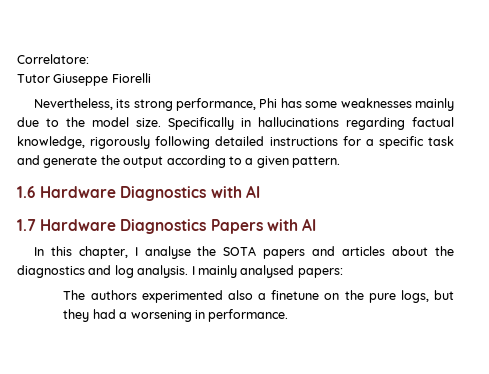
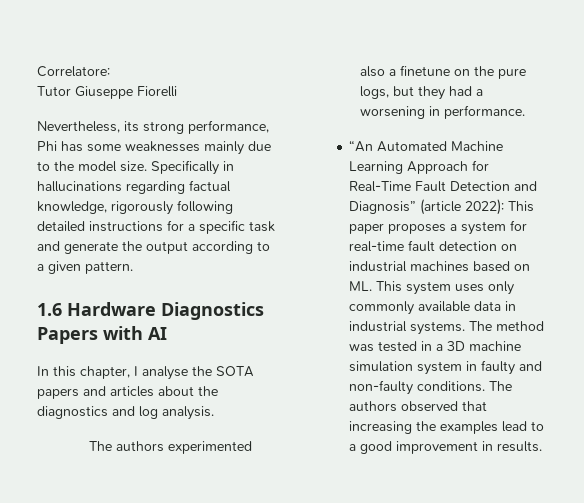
[210,185,260,198] [17,219,207,234] with AI // 1.7 Hardware Diagnostics -> (264, 311) none
[191,265,343,278] I mainly analysed papers: -> (214, 413) none
(289, 315) none -> [349,140,504,152] [349,160,490,174] [349,181,538,192] [349,199,535,215] [349,220,528,235] [349,240,518,252] [349,261,531,272] [349,281,515,295] [349,301,517,315] [349,321,545,335] [349,341,522,352] [349,360,543,375] [349,380,513,395] [349,401,488,412] [349,421,545,434] [349,441,543,454] // “An Automated Machine Learning Approach for Real-Time Fault Detection and Diagnosis” (article 2022): This paper proposes a system for real-time fault detection on industrial machines based on ML. This system uses only commonly available data in industrial systems. The method was tested in a 3D machine simulation system in faulty and non-faulty conditions. The authors observed that increasing the examples lead to a good improvement in results.

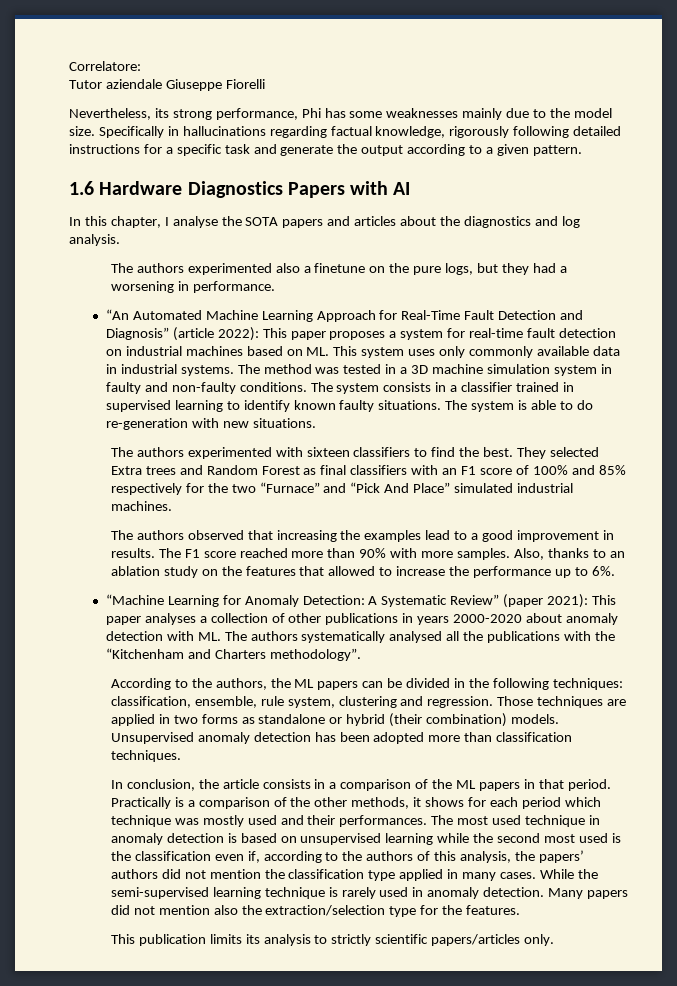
(71, 91) none -> [105,79,162,89] aziendale
(513, 386) none -> [336,382,574,394] [105,400,593,412] [105,418,316,430] [110,447,599,459] [110,465,626,475] [110,482,574,495] [110,501,172,511] [110,530,133,540] system consists in a classifier trained in supervised learning to identify known faulty situations. The system is able to do re-generation with new situations. // The authors experimented with sixteen classifiers to find the best. They selected Extra trees and Random Forest as final classifiers with an F1 score of 100% and 85% respectively for the two “Furnace” and “Pick And Place” simulated industrial machines. // The
(543, 446) none -> [158,548,625,560] [110,566,615,578] [105,594,617,608] [105,613,618,625] [105,631,615,643] [105,648,361,661] [110,678,623,690] [110,696,627,708] [110,713,560,727] [110,732,573,744] [110,750,181,762] [110,779,611,791] [110,797,601,809] [110,815,600,827] [110,833,621,845] [110,850,584,863] [110,869,598,881] [110,887,629,899] [110,905,521,917] [110,934,555,946] The F1 score reached more than 90% with more samples. Also, thanks to an ablation study on the features that allowed to increase the performance up to 6%. // “Machine Learning for Anomaly Detection: A Systematic Review” (paper 2021): This paper analyses a collection of other publications in years 2000-2020 about anomaly detection with ML. The authors systematically analysed all the publications with the “Kitchenham and Charters methodology”. // According to the authors, the ML papers can be divided in the following techniques: classification, ensemble, rule system, clustering and regression. Those techniques are applied in two forms as standalone or hybrid (their combination) models. Unsupervised anomaly detection has been adopted more than classification techniques. // In conclusion, the article consists in a comparison of the ML papers in that period. Practically is a comparison of the other methods, it shows for each period which technique was mostly used and their performances. The most used technique in anomaly detection is based on unsupervised learning while the second most used is the classification even if, according to the authors of this analysis, the papers’ authors did not mention the classification type applied in many cases. While the semi-supervised learning technique is rarely used in anomaly detection. Many papers did not mention also the extraction/selection type for the features. // This publication limits its analysis to strictly scientific papers/articles only.

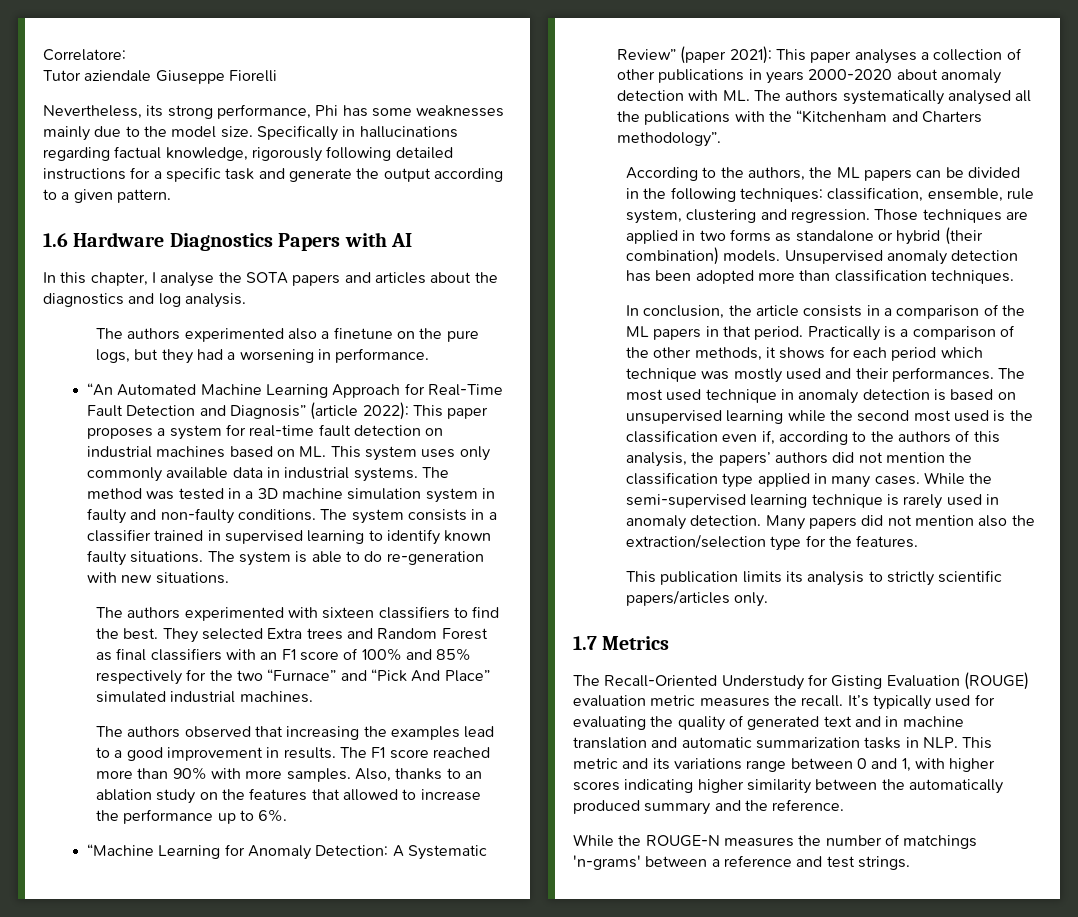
(555, 940) none -> [573,636,670,650] [573,672,1029,690] [573,694,995,710] [573,715,964,731] [573,737,993,749] [573,758,996,772] [573,779,1003,794] [573,799,845,815] [573,834,978,849] [573,855,910,870] // 1.7 Metrics // The Recall-Oriented Understudy for Gisting Evaluation (ROUGE) evaluation metric measures the recall. It’s typically used for evaluating the quality of generated text and in machine translation and automatic summarization tasks in NLP. This metric and its variations range between 0 and 1, with higher scores indicating higher similarity between the automatically produced summary and the reference. // While the ROUGE-N measures the number of matchings 'n-grams' between a reference and test strings.

